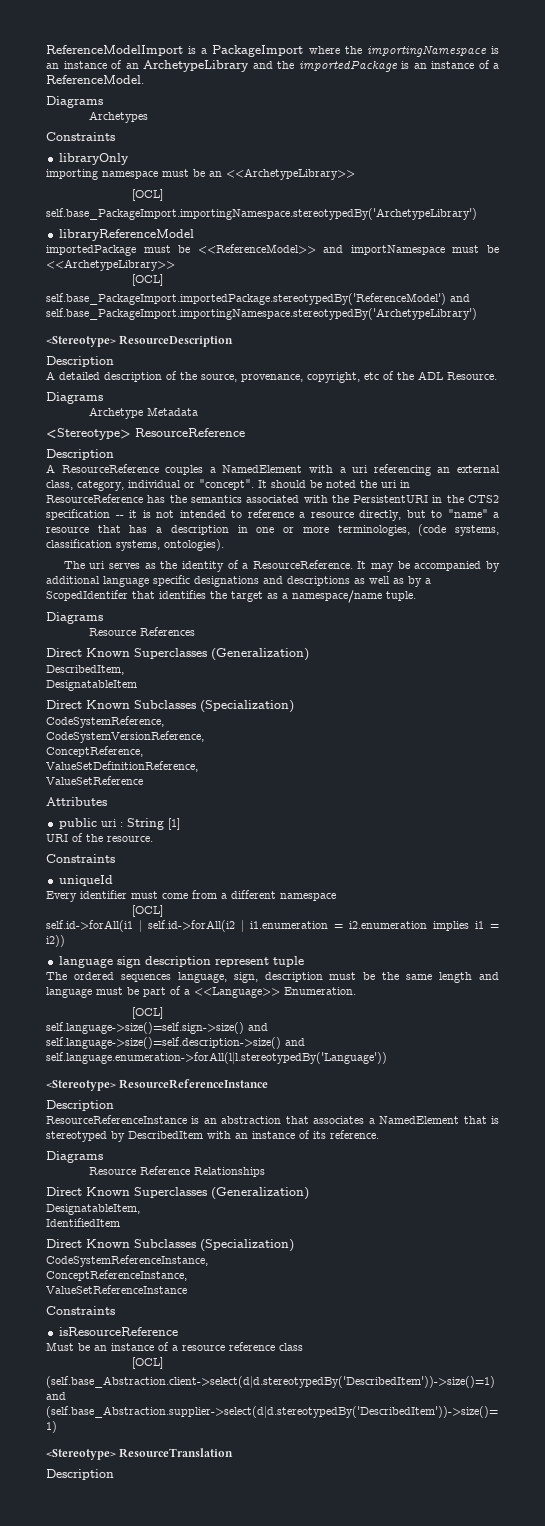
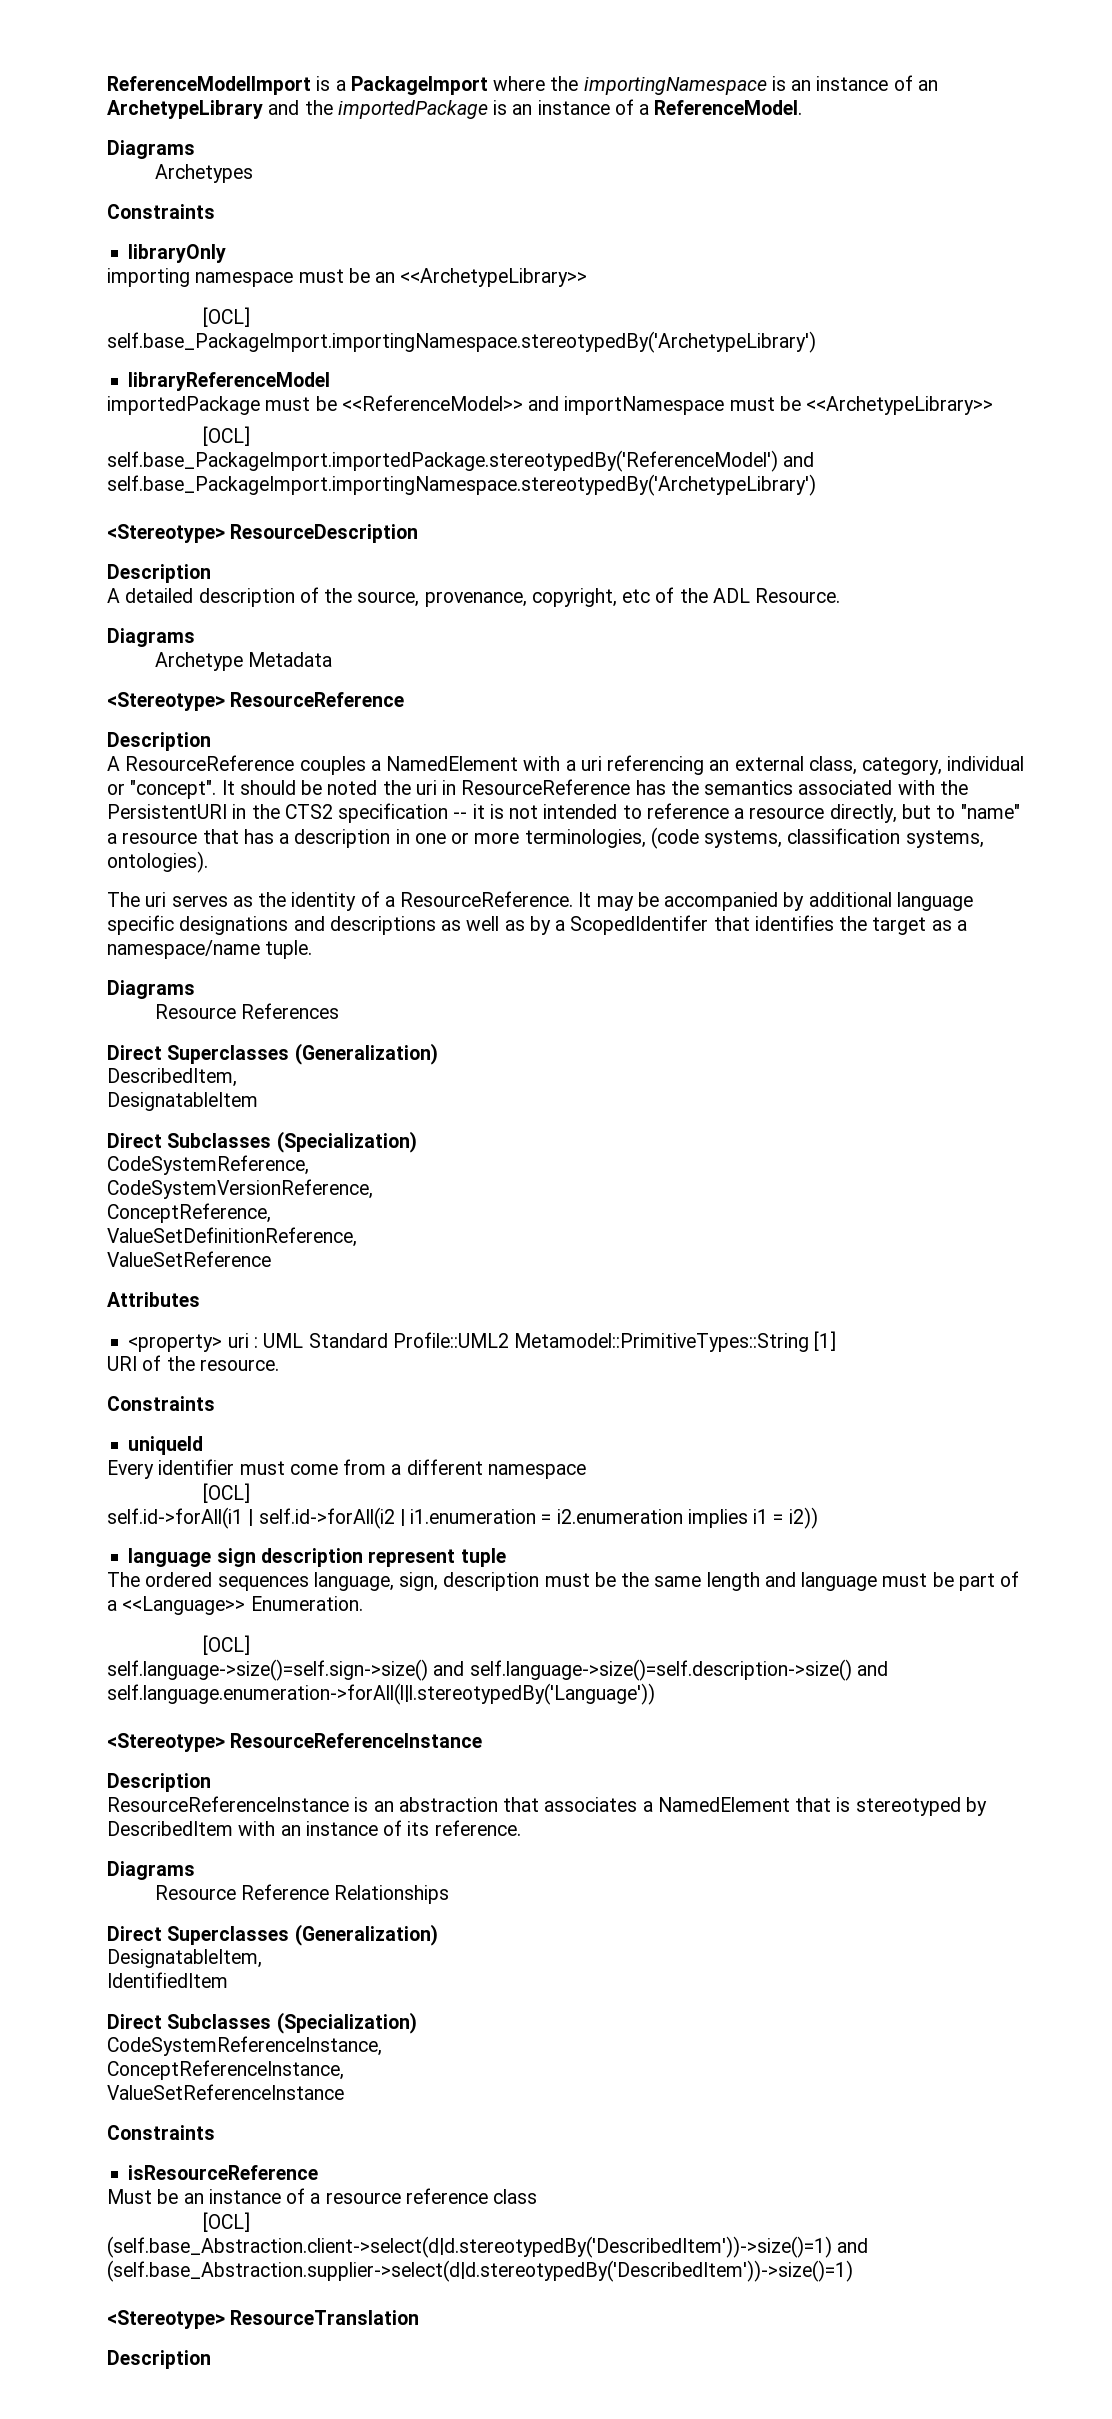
[86,648,130,657] Known -> (162, 1052) none
[86,700,130,709] Known -> (162, 1140) none
[58,818,97,829] public -> [128,1334,223,1352] <property>
[126,818,164,830] String -> [263,1332,810,1352] UML Standard Profile::UML2 Metamodel::PrimitiveTypes::String
[86,1187,130,1196] Known -> (162, 1933) none
[86,1239,130,1248] Known -> (162, 2021) none

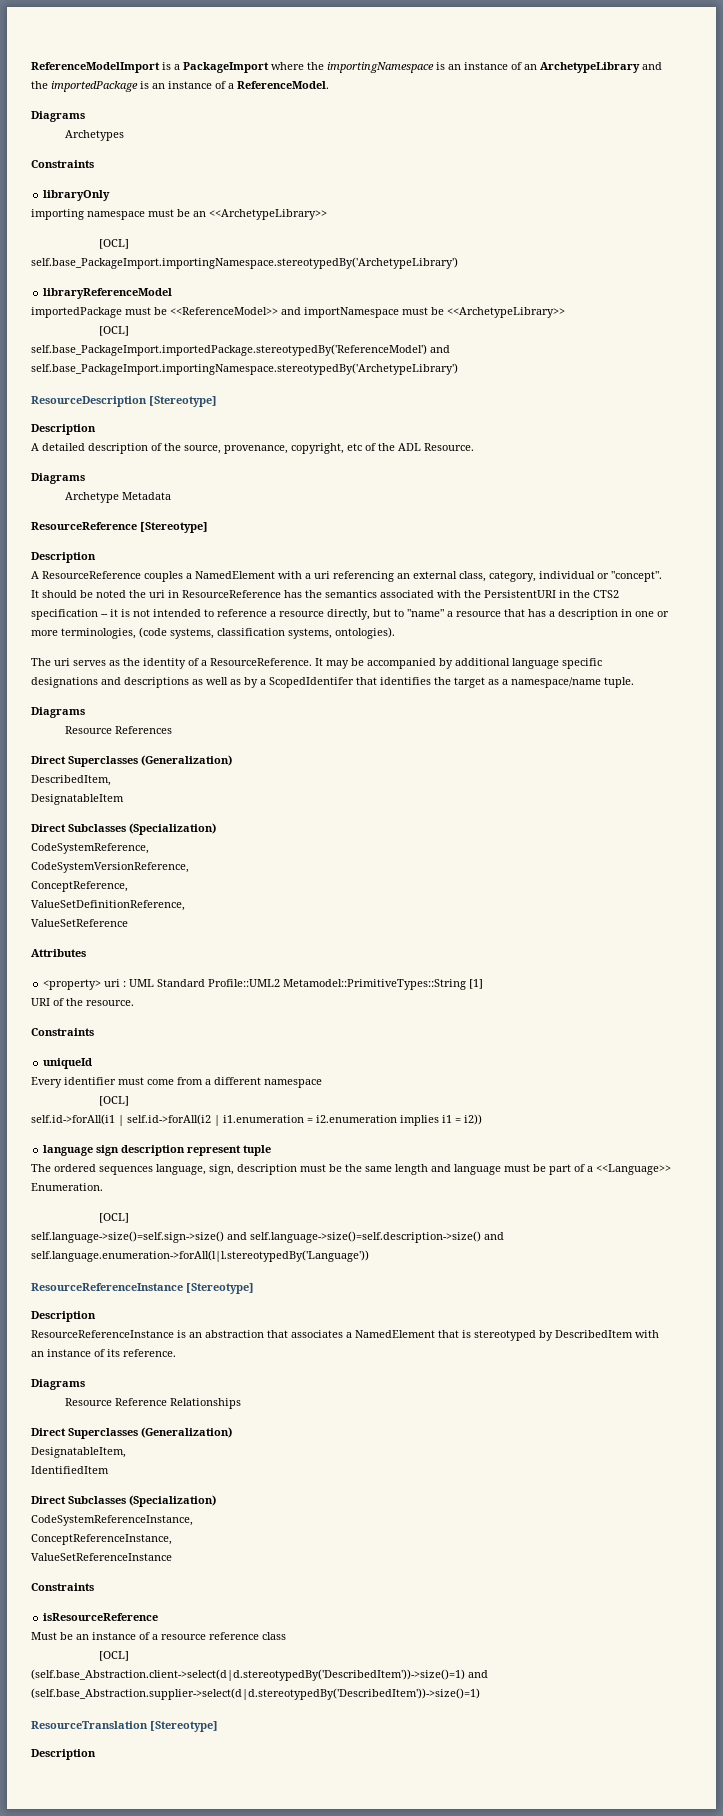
[107,524,225,543] <Stereotype> -> (458, 369) none
(419, 533) none -> [149,396,217,407] [Stereotype]
[107,692,405,711] <Stereotype> ResourceReference -> [31,522,208,533] ResourceReference [Stereotype]
[107,1733,483,1752] <Stereotype> ResourceReferenceInstance -> [31,1283,254,1294] ResourceReferenceInstance [Stereotype]
[107,2310,225,2329] <Stereotype> -> (480, 1694) none
(420, 2317) none -> [150,1721,218,1732] [Stereotype]

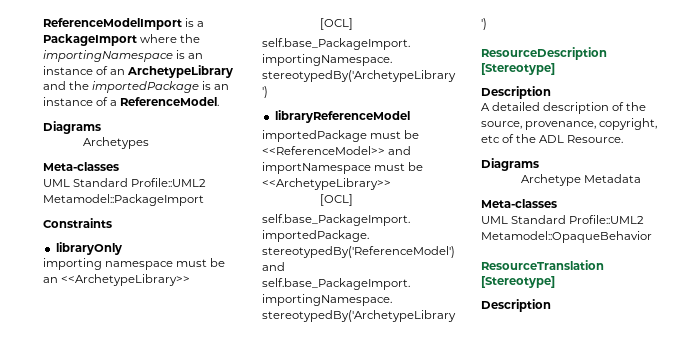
(125, 135) none -> [43,162,119,171] [43,178,207,187] [43,194,204,206] // Meta-classes // UML Standard Profile::UML2 Metamodel::PackageImport
[31,522,208,533] [31,552,96,563] [31,571,662,582] [31,590,619,598] [31,609,669,620] [31,627,395,639] [31,658,602,669] [31,677,634,688] [31,707,85,718] [65,726,173,734] [31,755,232,767] [31,775,111,786] [31,794,124,805] [31,823,216,835] [31,843,149,854] [31,862,189,873] [31,881,128,892] [31,900,185,911] [31,919,128,927] [31,949,86,957] [43,979,484,990] [31,998,134,1006] [31,1028,94,1036] [43,1058,93,1069] [31,1077,322,1088] [99,1096,130,1106] [31,1114,482,1126] [43,1145,272,1156] [31,1164,671,1175] [31,1183,103,1191] [99,1213,130,1223] [31,1231,504,1243] [31,1250,369,1262] [31,1283,254,1294] [31,1311,96,1322] [31,1330,659,1341] [31,1349,176,1357] [31,1379,85,1390] [65,1398,242,1409] [31,1427,232,1439] [31,1447,126,1458] [31,1466,109,1474] [31,1495,216,1507] [31,1515,193,1526] [31,1534,172,1545] [31,1553,172,1561] [31,1583,94,1591] [43,1613,159,1621] [31,1632,286,1640] [99,1651,130,1661] [31,1669,488,1681] [31,1688,480,1700] ResourceReference [Stereotype] // Description // A ResourceReference couples a NamedElement with a uri referencing an external class, category, individual or "concept". It should be noted the uri in ResourceReference has the semantics associated with the PersistentURI in the CTS2 specification -- it is not intended to reference a resource directly, but to "name" a resource that has a description in one or more terminologies, (code systems, classification systems, ontologies). // The uri serves as the identity of a ResourceReference. It may be accompanied by additional language specific designations and descriptions as well as by a ScopedIdentifer that identifies the target as a namespace/name tuple. // Diagrams // Resource References // Direct Superclasses (Generalization) // DescribedItem, // DesignatableItem // Direct Subclasses (Specialization) // CodeSystemReference, // CodeSystemVersionReference, // ConceptReference, // ValueSetDefinitionReference, // ValueSetReference // Attributes // <property> uri : UML Standard Profile::UML2 Metamodel::PrimitiveTypes::String [1] // URI of the resource. // Constraints // uniqueId // Every identifier must come from a different namespace // [OCL] // self.id->forAll(i1 | self.id->forAll(i2 | i1.enumeration = i2.enumeration implies i1 = i2)) // language sign description represent tuple // The ordered sequences language, sign, description must be the same length and language must be part of a <<Language>> Enumeration. // [OCL] // self.language->size()=self.sign->size() and self.language->size()=self.description->size() and self.language.enumeration->forAll(l|l.stereotypedBy('Language')) // ResourceReferenceInstance [Stereotype] // Description // ResourceReferenceInstance is an abstraction that associates a NamedElement that is stereotyped by DescribedItem with an instance of its reference. // Diagrams // Resource Reference Relationships // Direct Superclasses (Generalization) // DesignatableItem, // IdentifiedItem // Direct Subclasses (Specialization) // CodeSystemReferenceInstance, // ConceptReferenceInstance, // ValueSetReferenceInstance // Constraints // isResourceReference // Must be an instance of a resource reference class // [OCL] // (self.base_Abstraction.client->select(d|d.stereotypedBy('DescribedItem'))->size()=1) and (self.base_Abstraction.supplier->select(d|d.stereotypedBy('DescribedItem'))->size()=1) -> [481,199,557,208] [481,215,645,224] [481,231,652,243] Meta-classes // UML Standard Profile::UML2 Metamodel::OpaqueBehavior

